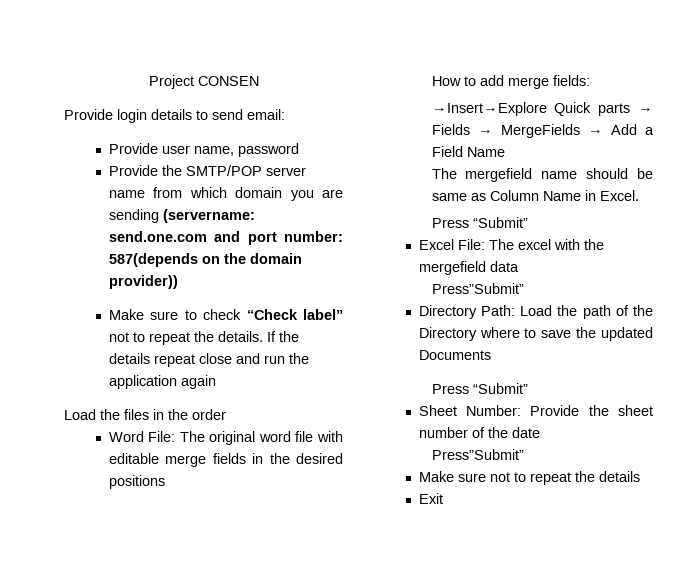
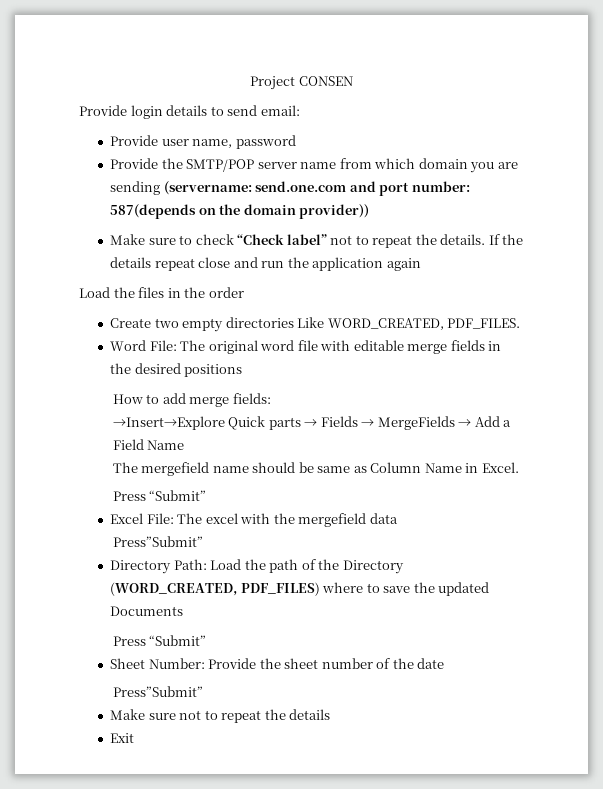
(226, 414) none -> [110,317,521,332] // Create two empty directories Like WORD_CREATED, PDF_FILES.
(477, 334) none -> [110,582,320,596] (WORD_CREATED, PDF_FILES)

